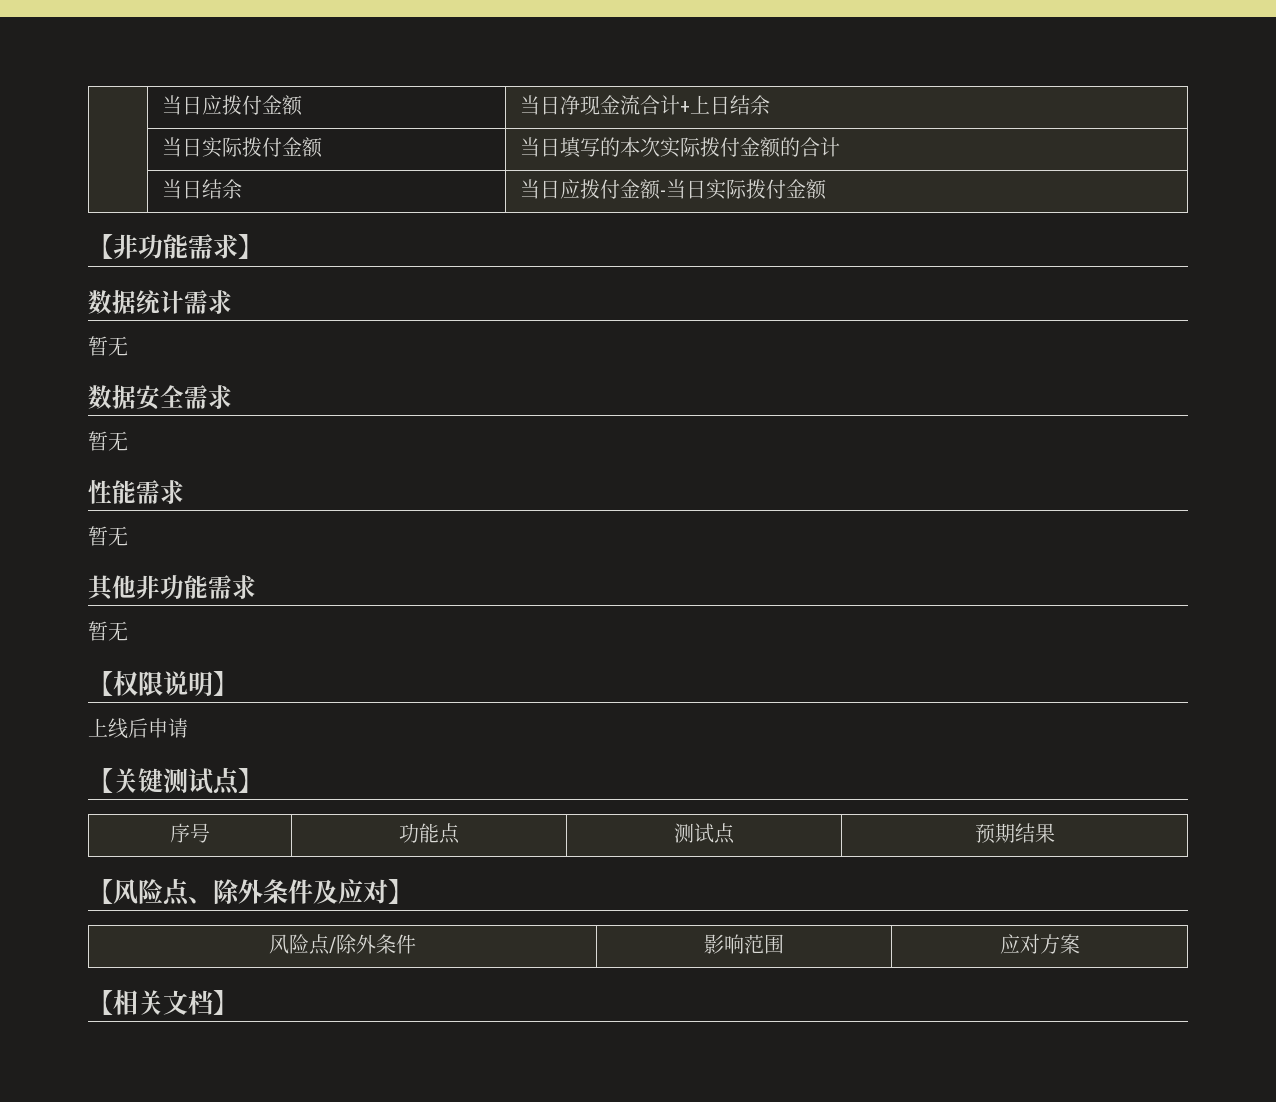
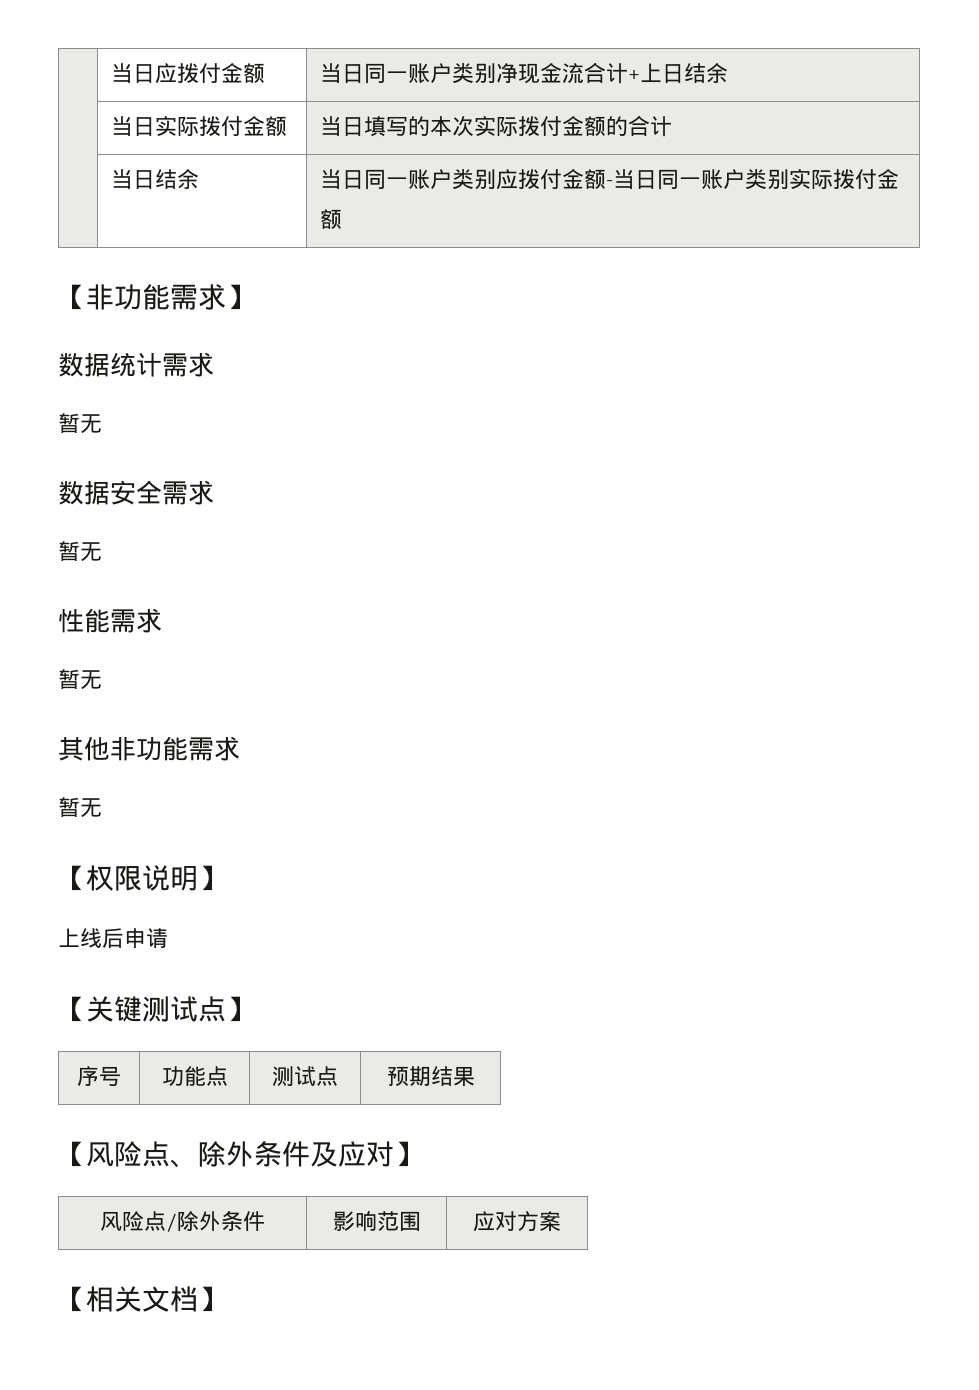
(560, 105) none -> [364,63,497,84] 同一账户类别
(560, 189) none -> [364,169,497,190] 同一账户类别
(706, 189) none -> [657,169,790,190] 同一账户类别

